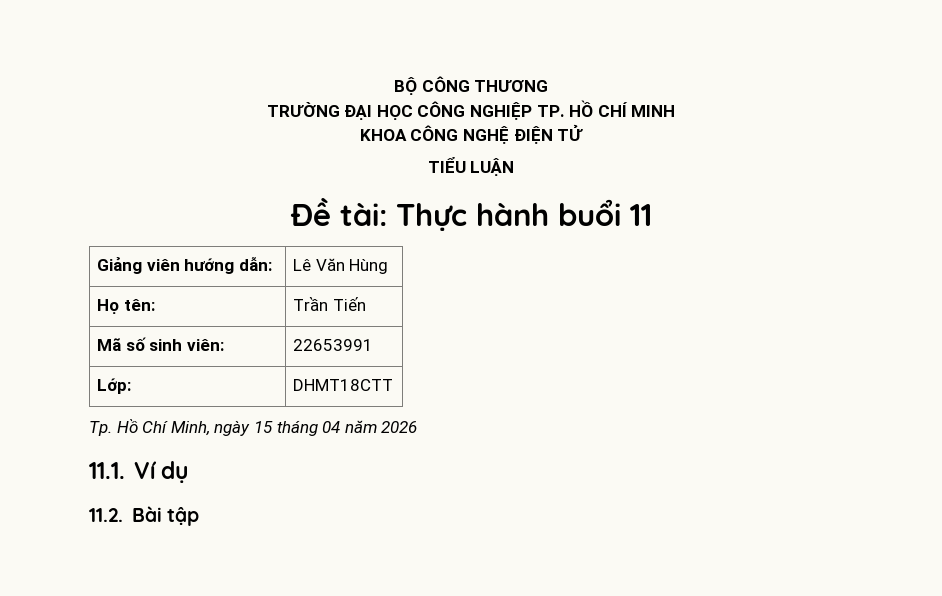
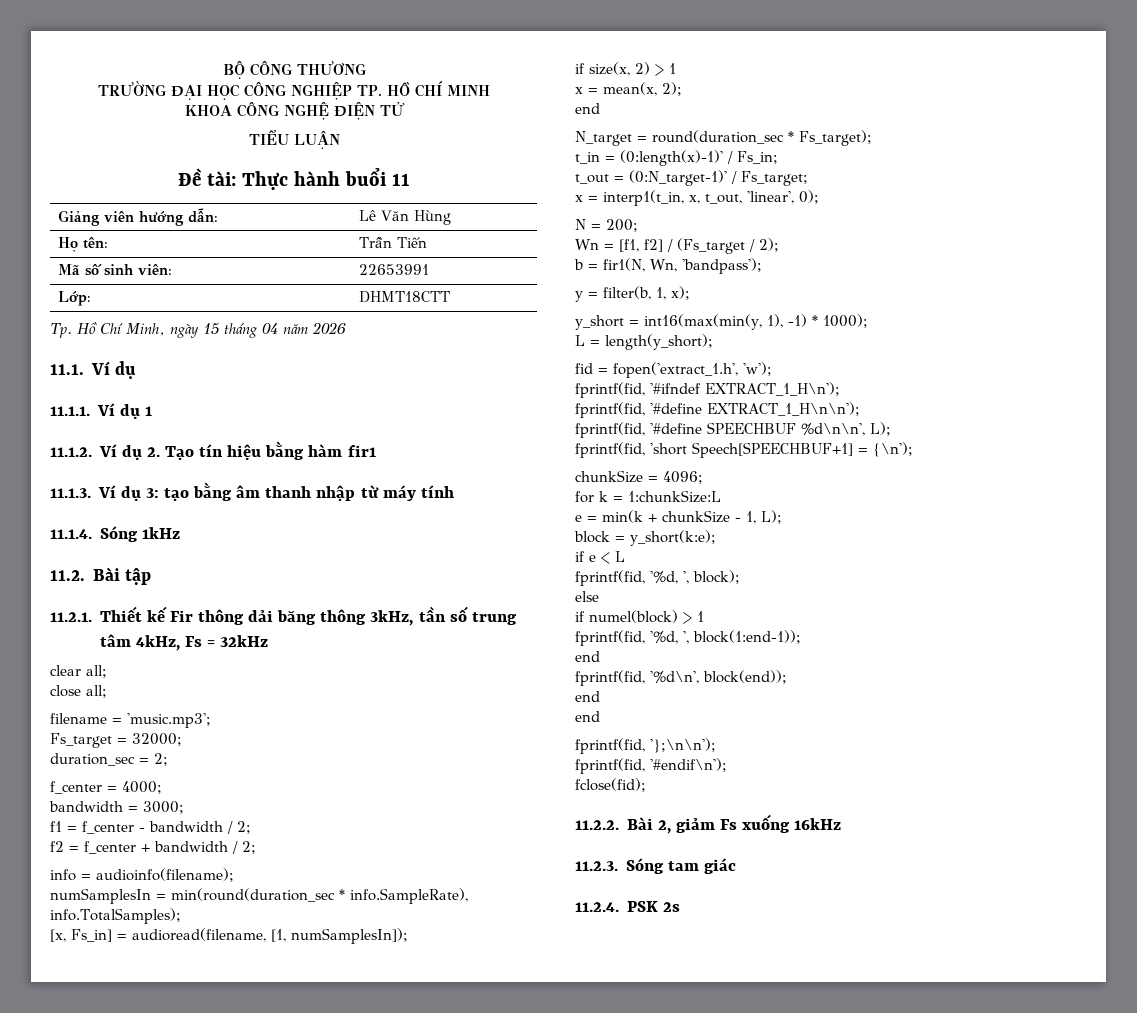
[89,506,199,526] 11.2. Bài tập -> [50,403,152,419] [50,441,376,460] [50,482,454,501] [50,526,180,542] [50,567,151,585] [50,606,517,626] [99,634,269,651] [50,665,107,678] [50,685,107,698] [50,713,211,728] [50,733,182,748] [50,753,168,766] [50,781,162,794] [49,801,184,814] [50,821,251,834] [50,841,256,854] [50,868,234,882] [50,888,468,904] [50,908,181,924] [50,928,408,944] [575,62,676,76] [575,82,682,96] [575,103,600,114] [575,130,872,146] [575,150,778,166] [575,170,808,186] [575,190,819,206] [575,219,638,232] [575,238,779,254] [574,258,762,274] [575,286,690,302] [575,314,868,330] [575,334,713,350] [575,362,772,378] [575,382,840,398] [575,402,860,418] [575,422,891,438] [575,442,913,458] [575,470,703,484] [575,490,721,503] [575,510,782,524] [574,530,716,546] [575,551,625,564] [575,570,740,586] [575,591,599,602] [575,610,704,624] [575,630,801,646] [575,651,600,662] [575,670,787,686] [575,691,600,702] [575,711,600,722] [575,738,716,754] [575,758,727,774] [575,778,646,792] [575,814,842,834] [575,858,736,874] [575,901,680,912] 11.1.1. Ví dụ 1 // 11.1.2. Ví dụ 2. Tạo tín hiệu bằng hàm fir1 // 11.1.3. Ví dụ 3: tạo bằng âm thanh nhập từ máy tính // 11.1.4. Sóng 1kHz // 11.2. Bài tập // 11.2.1. Thiết kế Fir thông dải băng thông 3kHz, tần số trung tâm 4kHz, Fs = 32kHz // clear all; // close all; // filename = 'music.mp3'; // Fs_target = 32000; // duration_sec = 2; // f_center = 4000; // bandwidth = 3000; // f1 = f_center - bandwidth / 2; // f2 = f_center + bandwidth / 2; // info = audioinfo(filename); // numSamplesIn = min(round(duration_sec * info.SampleRate), info.TotalSamples); // [x, Fs_in] = audioread(filename, [1, numSamplesIn]); // if size(x, 2) > 1 // x = mean(x, 2); // end // N_target = round(duration_sec * Fs_target); // t_in = (0:length(x)-1)' / Fs_in; // t_out = (0:N_target-1)' / Fs_target; // x = interp1(t_in, x, t_out, 'linear', 0); // N = 200; // Wn = [f1, f2] / (Fs_target / 2); // b = fir1(N, Wn, 'bandpass'); // y = filter(b, 1, x); // y_short = int16(max(min(y, 1), -1) * 1000); // L = length(y_short); // fid = fopen('extract_1.h', 'w'); // fprintf(fid, '#ifndef EXTRACT_1_H\n'); // fprintf(fid, '#define EXTRACT_1_H\n\n'); // fprintf(fid, '#define SPEECHBUF %d\n\n', L); // fprintf(fid, 'short Speech[SPEECHBUF+1] = {\n'); // chunkSize = 4096; // for k = 1:chunkSize:L // e = min(k + chunkSize - 1, L); // block = y_short(k:e); // if e < L // fprintf(fid, '%d, ', block); // else // if numel(block) > 1 // fprintf(fid, '%d, ', block(1:end-1)); // end // fprintf(fid, '%d\n', block(end)); // end // end // fprintf(fid, '};\n\n'); // fprintf(fid, '#endif\n'); // fclose(fid); // 11.2.2. Bài 2, giảm Fs xuống 16kHz // 11.2.3. Sóng tam giác // 11.2.4. PSK 2s

